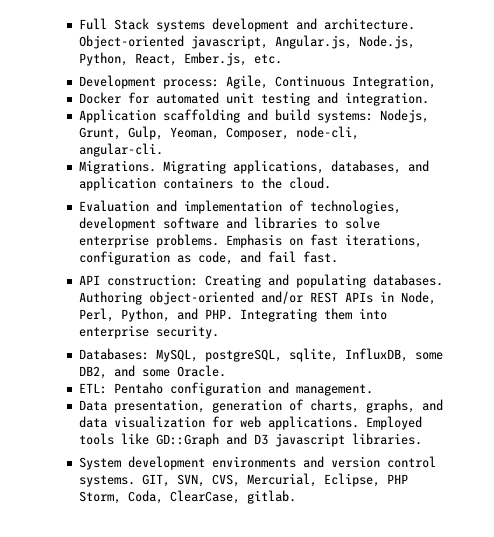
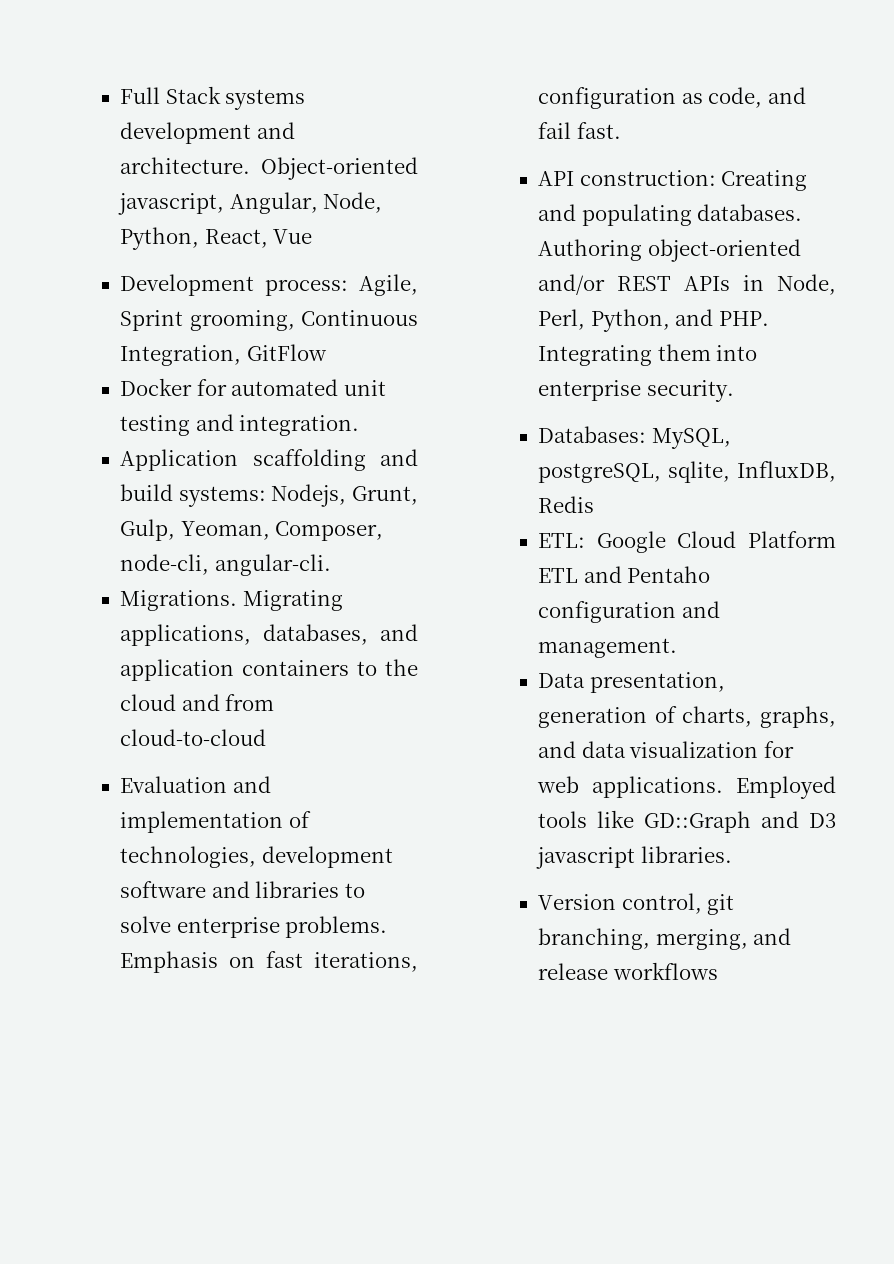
[275,35,416,49] [79,52,283,66] Angular.js, Node.js, Python, React, Ember.js, etc. -> [229,192,383,214] [120,227,313,250] Angular, Node, Python, React, Vue
(269, 82) none -> [120,310,295,331] Sprint grooming,
(437, 82) none -> [246,344,327,361] GitFlow
[289,177,332,189] cloud. -> [120,694,275,711] [120,729,267,746] cloud and from cloud-to-cloud
[415,352,444,360] [79,365,227,379] [79,383,108,394] some DB2, and some Oracle. // ETL: -> [538,496,595,513] [538,531,836,553] [538,566,622,583] Redis // ETL: Google Cloud Platform ETL and
[79,456,437,470] [79,473,409,487] [79,490,297,504] System development environments and version control systems. GIT, SVN, CVS, Mercurial, Eclipse, PHP Storm, Coda, ClearCase, gitlab. -> [538,893,735,915] [538,928,792,950] [538,962,718,980] Version control, git branching, merging, and release workflows

